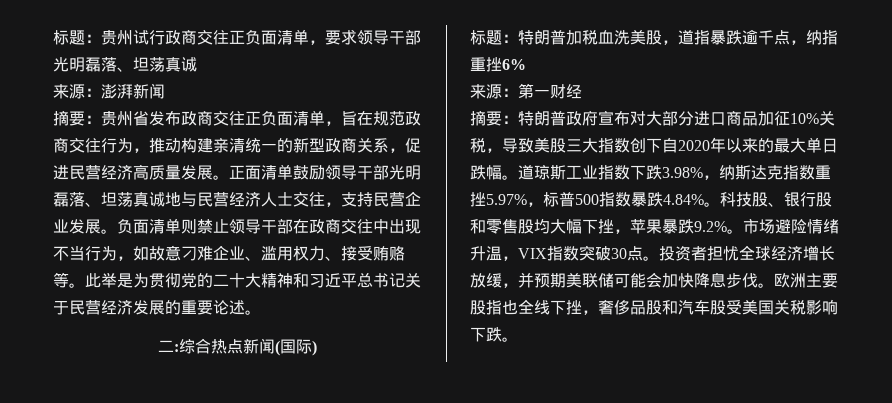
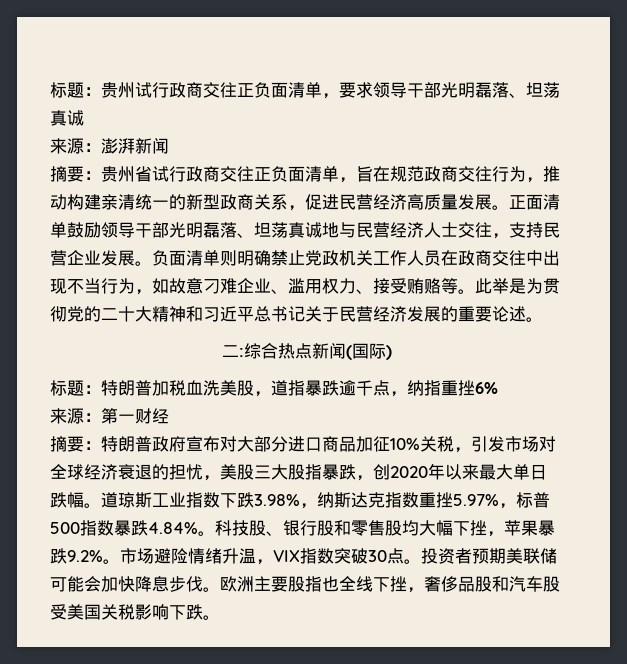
[149,110,181,126] 发布 -> [152,166,186,182] 试行
[197,219,293,234] 禁止领导干部 -> [237,250,441,266] 明确禁止党政机关工作人员
[502,138,678,153] 导致美股三大指数创下自 -> [471,436,556,452] [50,464,390,481] 引发市场对全球经济衰退的担忧，美股三大股指暴跌，创
[758,138,774,153] 的 -> (479, 472) none
[707,245,835,261] [470,272,534,288] 担忧全球经济增长放缓，并 -> (472, 556) none

